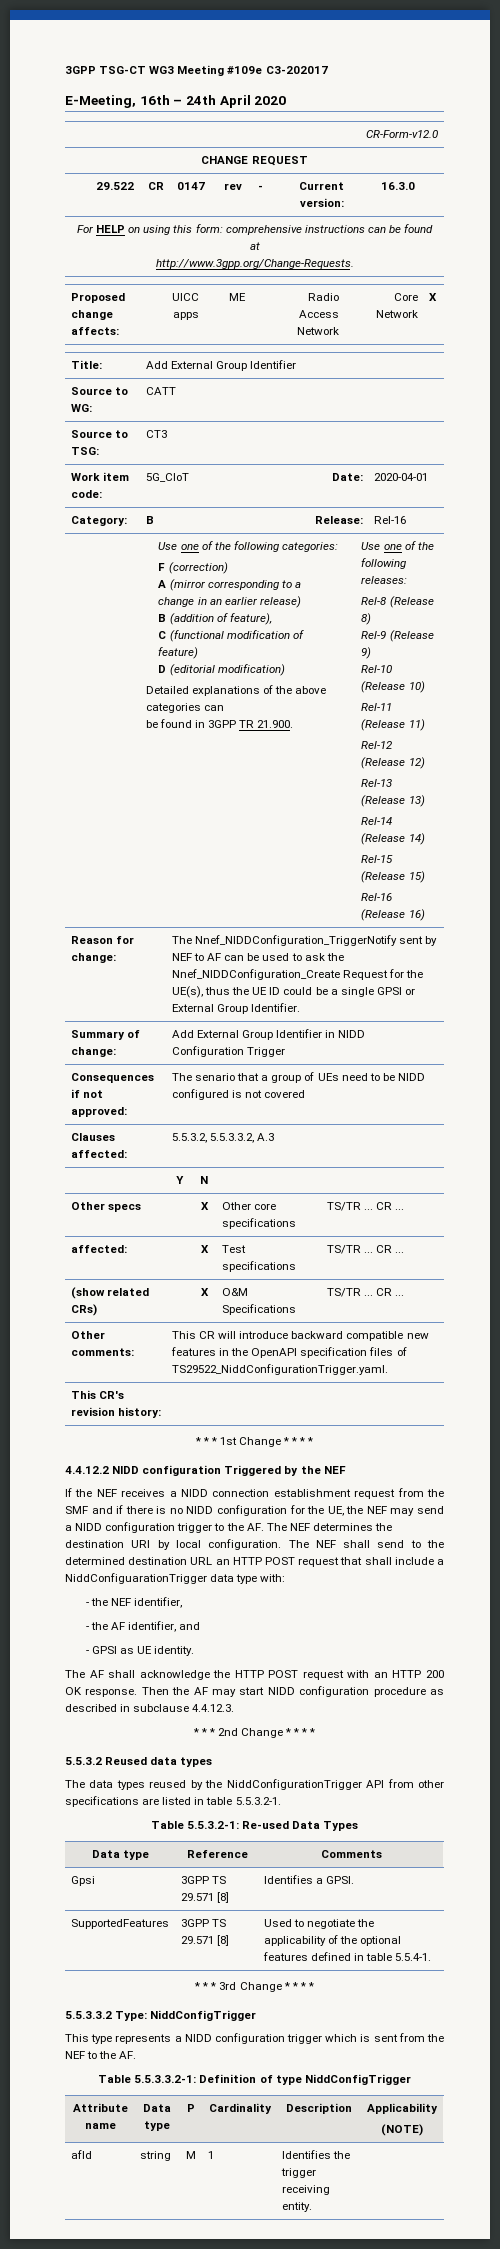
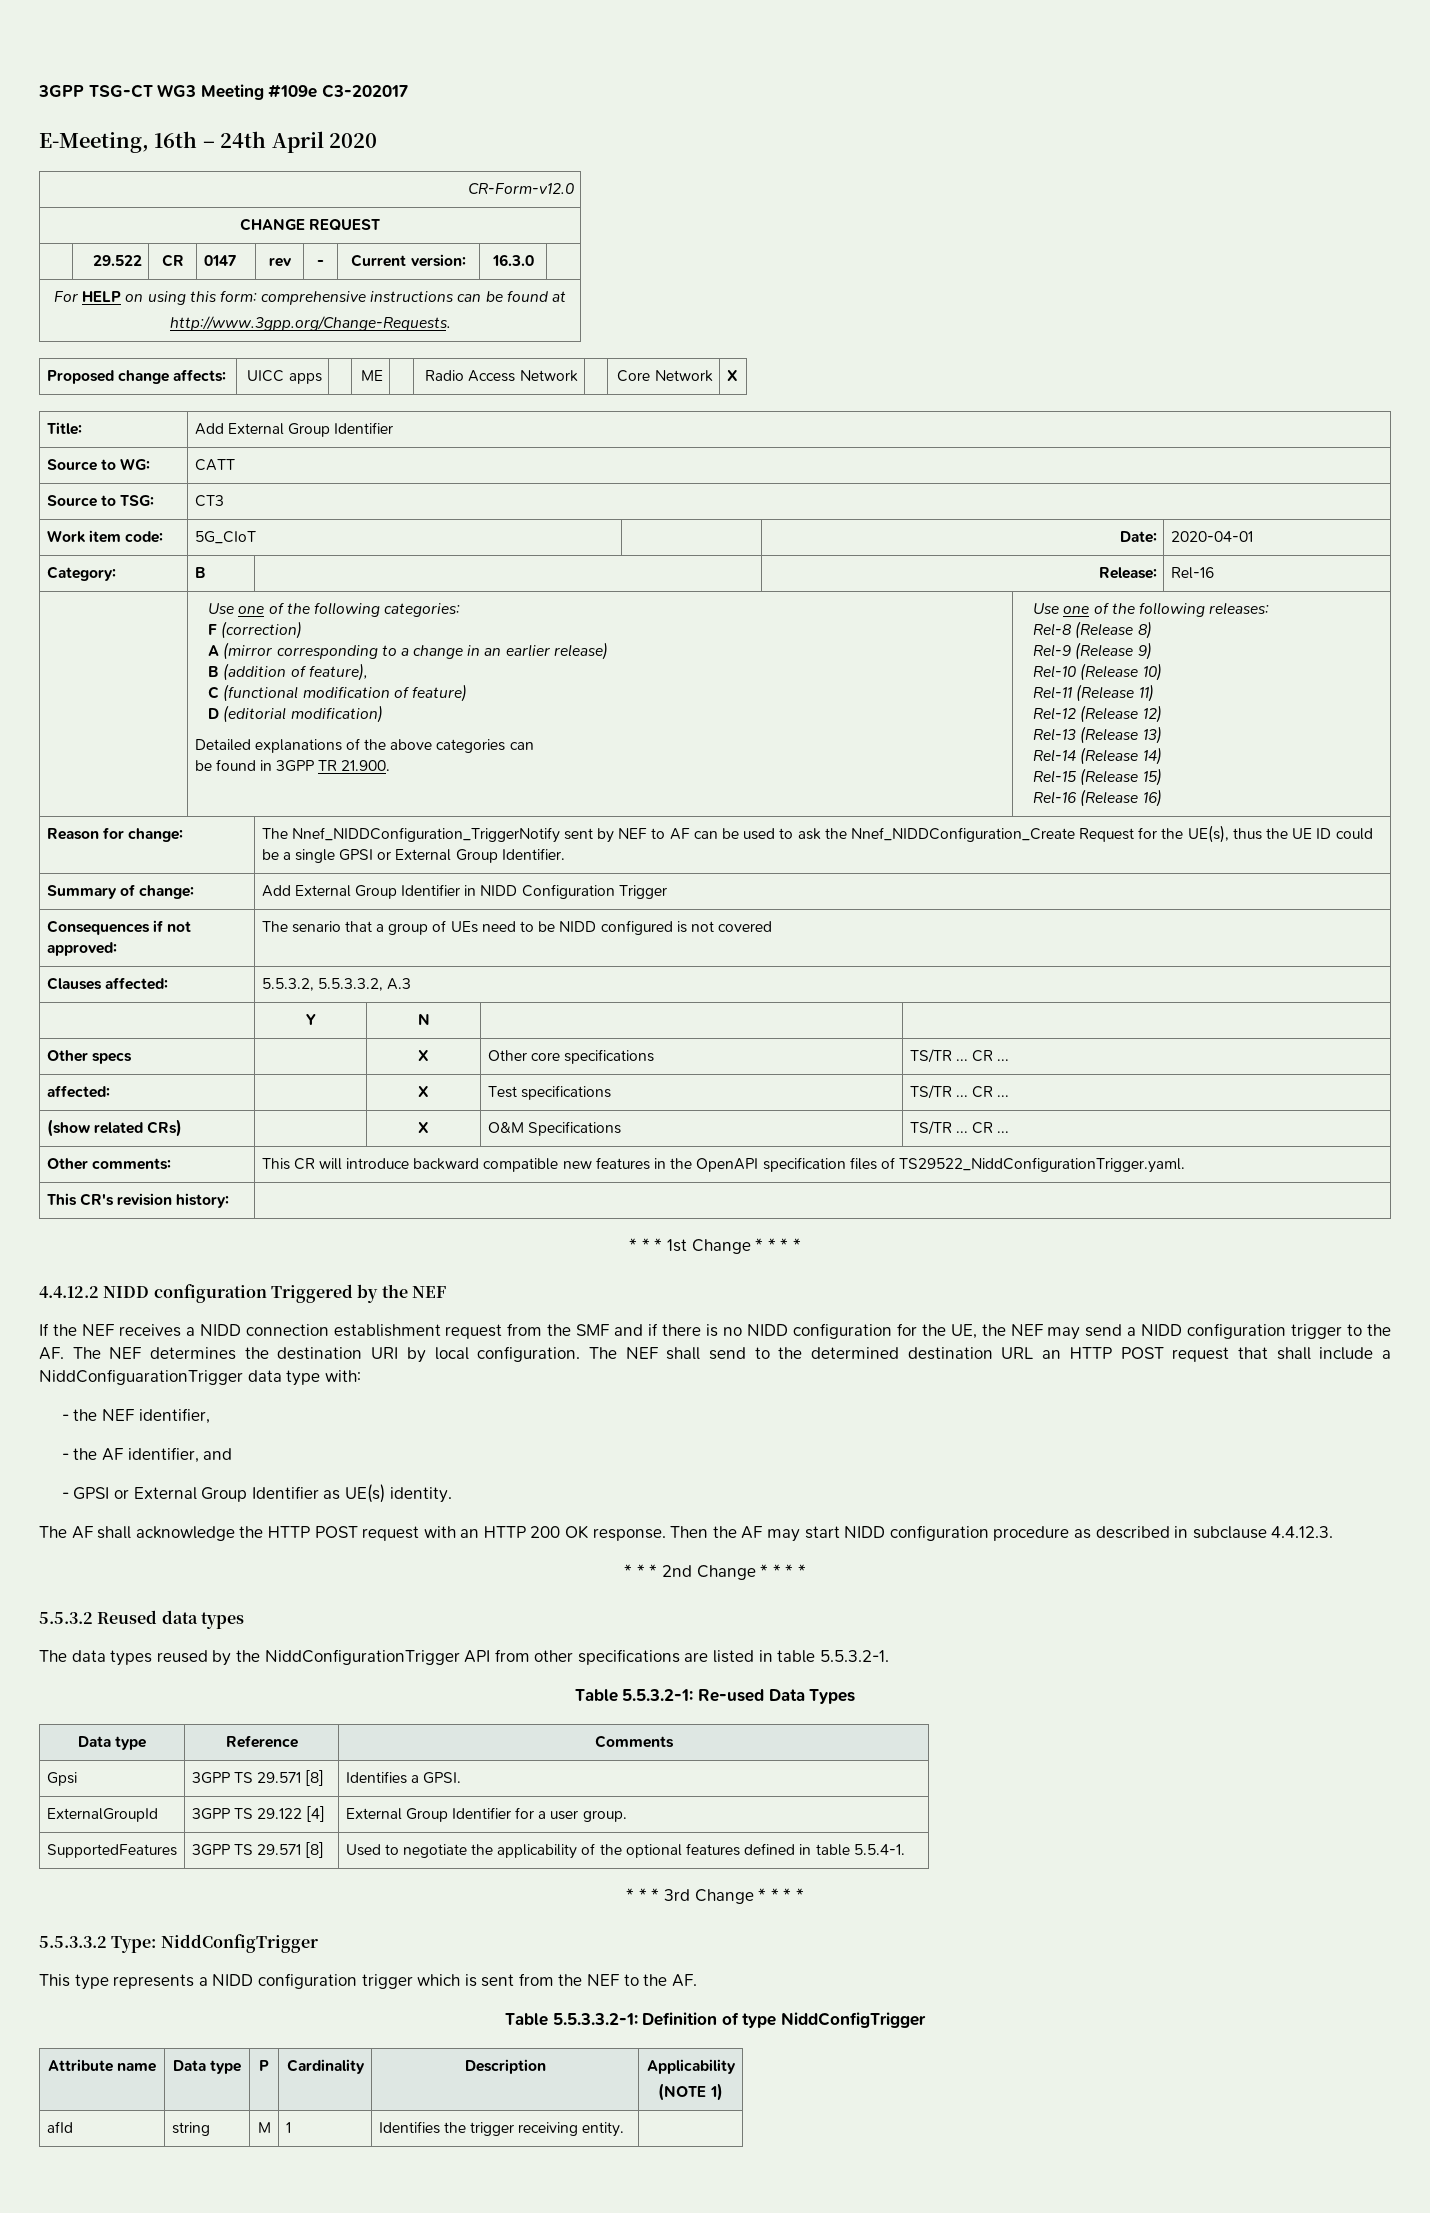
[120,1646,153,1654] as UE -> [113,1484,385,1503] or External Group Identifier as UE(s)
(355, 1880) none -> [46,1808,158,1822] [191,1806,326,1822] [345,1807,627,1822] // ExternalGroupId | 3GPP TS 29.122 [4] | External Group Identifier for a user group.
[381,2124,423,2136] (NOTE) -> [658,2083,723,2101] (NOTE 1)

